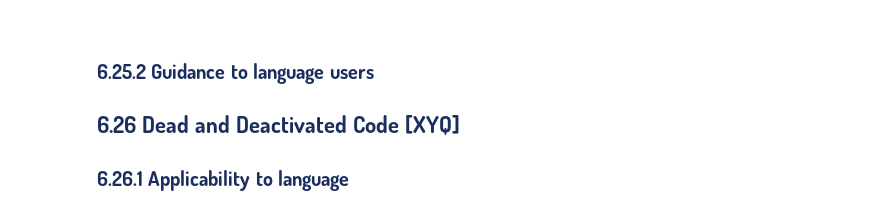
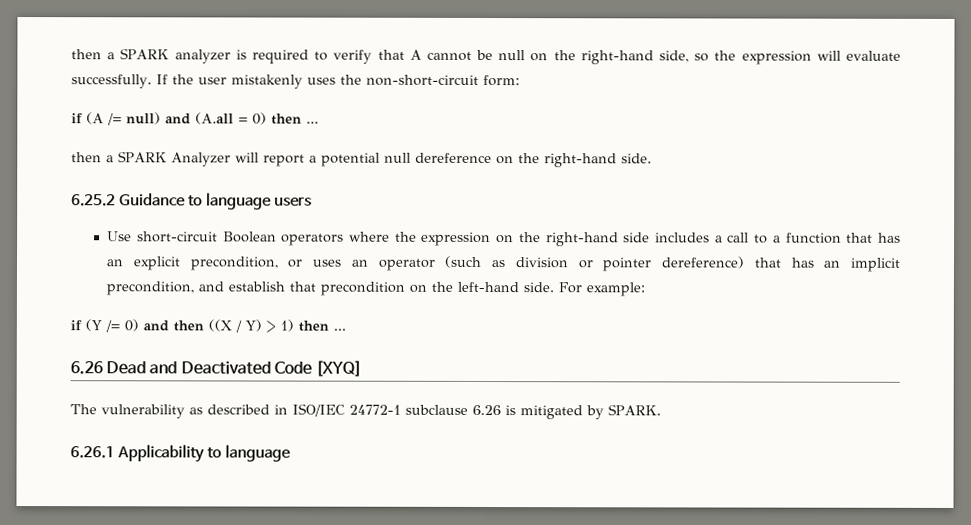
(97, 71) none -> [71,48,901,65] [71,74,520,89] [71,112,319,126] [71,151,652,168] then a SPARK analyzer is required to verify that A cannot be null on the right-hand side, so the expression will evaluate successfully. If the user mistakenly uses the non-short-circuit form: // if (A /= null) and (A.all = 0) then ... // then a SPARK Analyzer will report a potential null dereference on the right-hand side. //
(374, 74) none -> [107,231,902,247] [106,255,901,272] [106,281,646,297] [70,319,346,333] // Use short-circuit Boolean operators where the expression on the right-hand side includes a call to a function that has an explicit precondition, or uses an operator (such as division or pointer dereference) that has an implicit precondition, and establish that precondition on the left-hand side. For example: // if (Y /= 0) and then ((X / Y) > 1) then ...
(461, 125) none -> [70,403,661,420] // The vulnerability as described in ISO/IEC 24772-1 subclause 6.26 is mitigated by SPARK.

